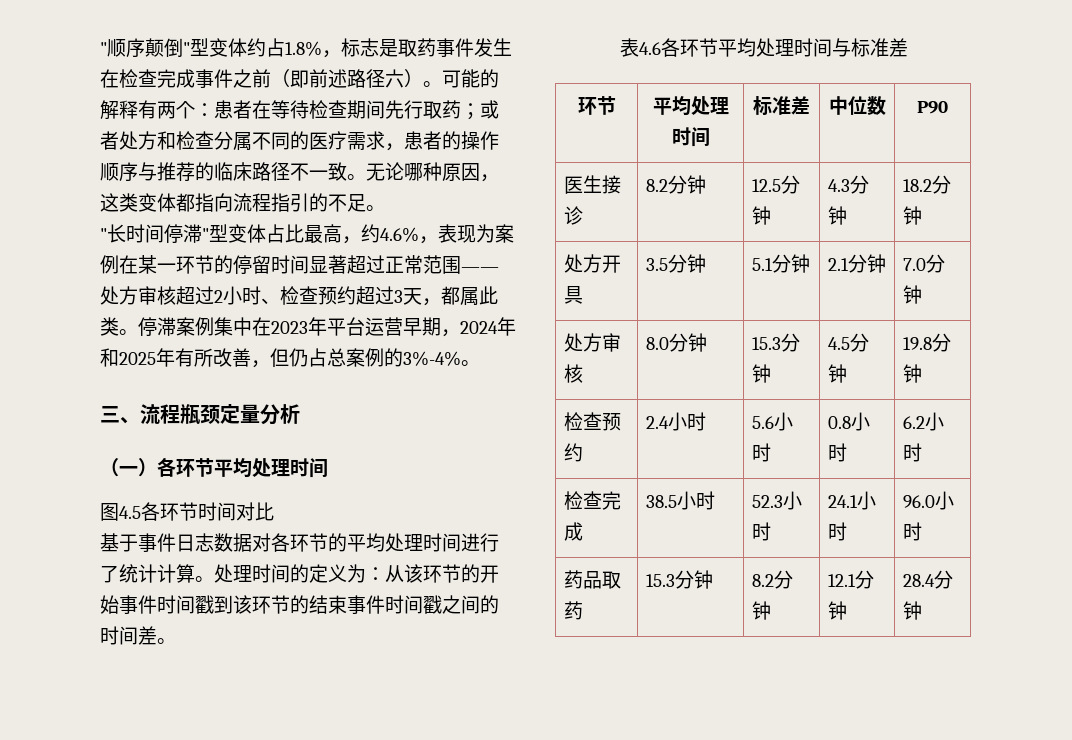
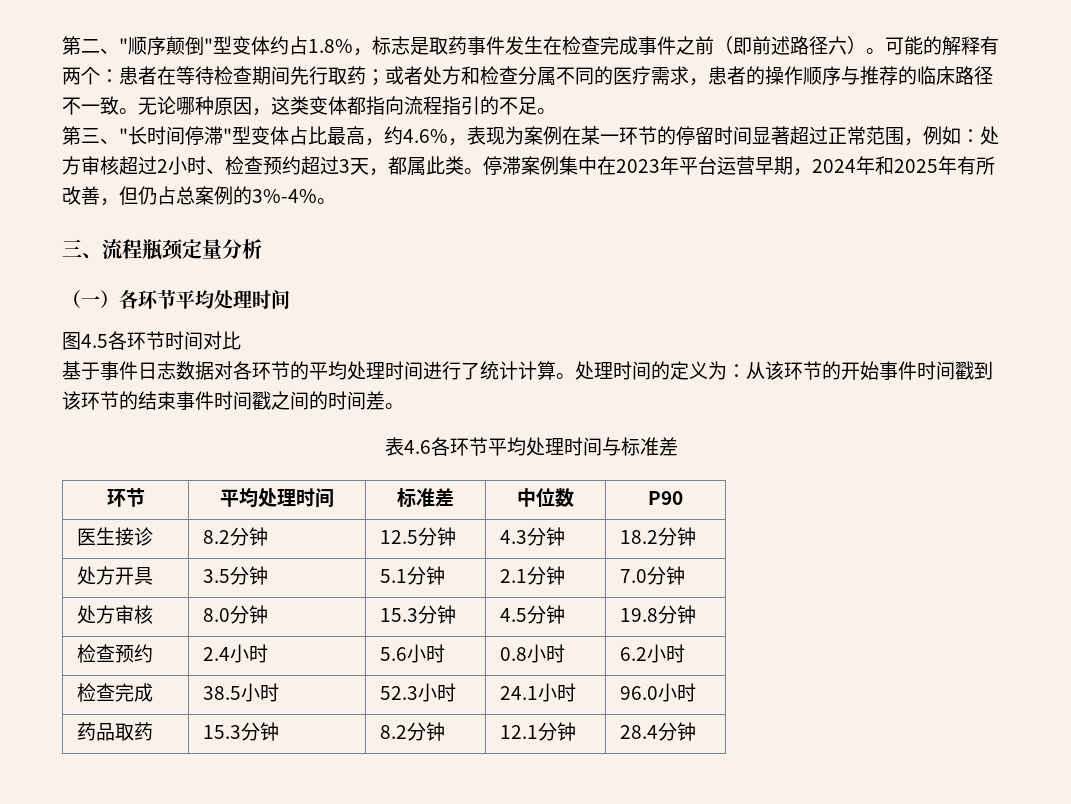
(100, 48) none -> [62,36,119,55] 第二、
(385, 208) none -> [62,126,119,145] 第三、
[461,267,499,272] —— -> [904,126,980,146] ，例如：

